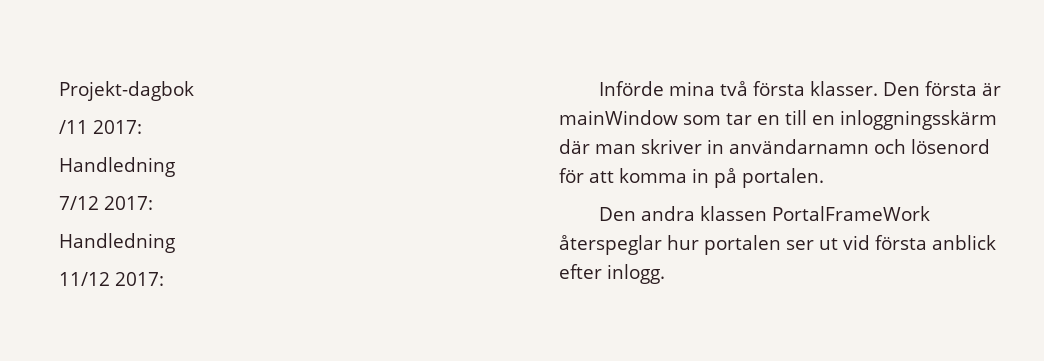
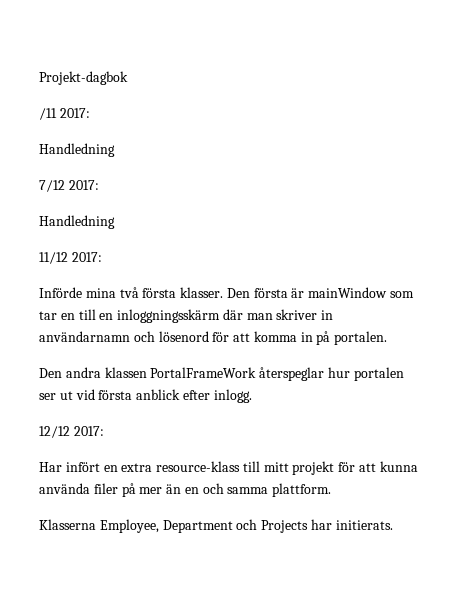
(665, 274) none -> [39,426,104,438] [39,461,418,475] [39,483,332,497] [39,519,393,533] // 12/12 2017: // Har infört en extra resource-klass till mitt projekt för att kunna använda filer på mer än en och samma plattform. // Klasserna Employee, Department och Projects har initierats.

